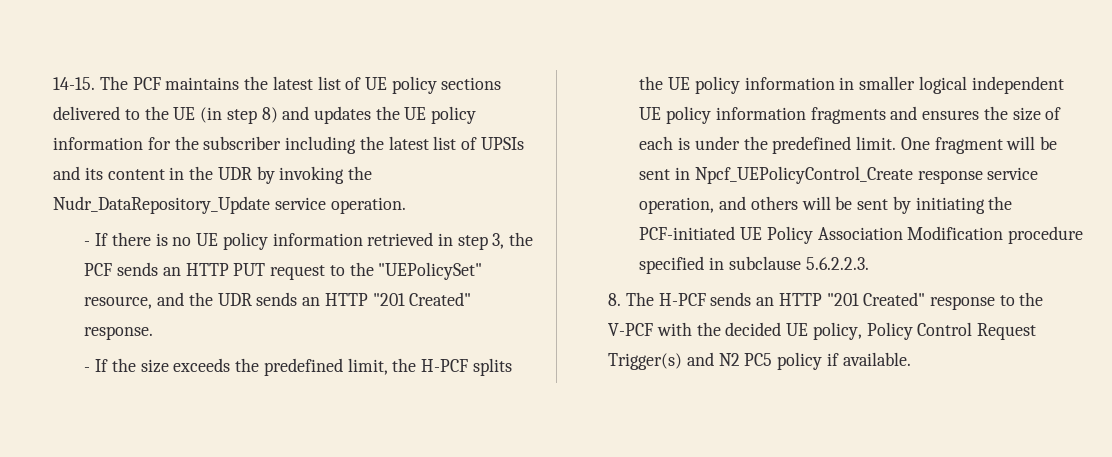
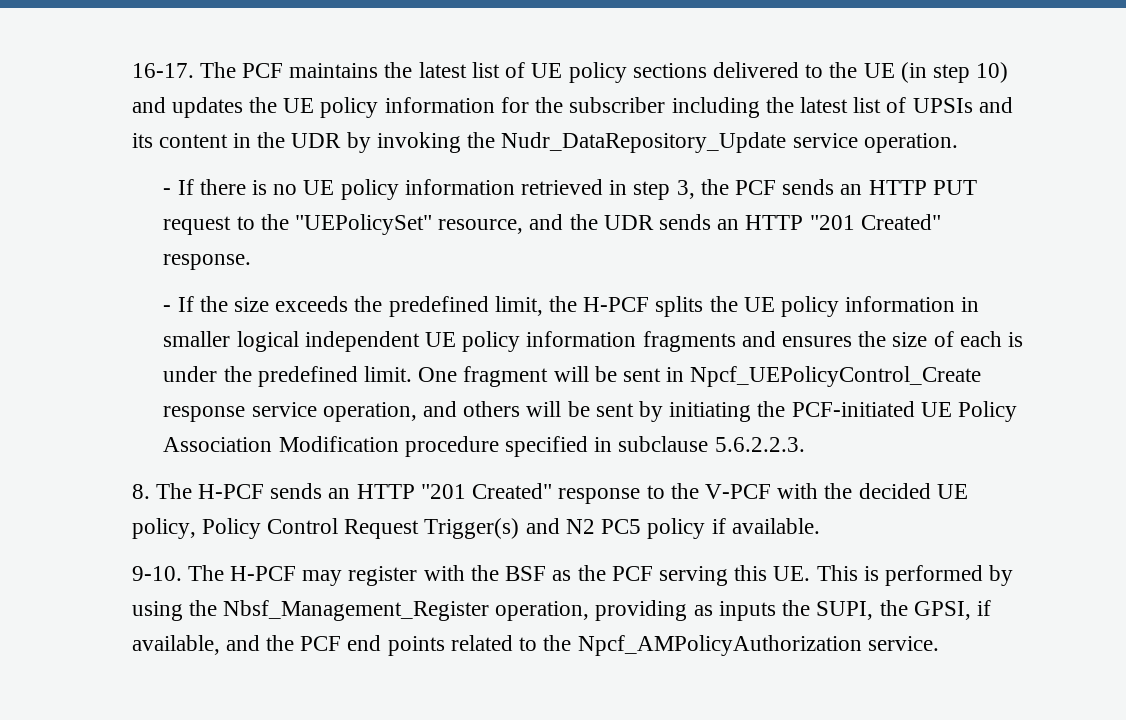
[53,77,96,90] 14-15. -> [131,63,194,78] 16-17.
[261,107,278,123] 8) -> [976,62,1009,83] 10)
(911, 359) none -> [131,565,1014,586] [131,600,991,621] [131,635,939,656] // 9-10. The H-PCF may register with the BSF as the PCF serving this UE. This is performed by using the Nbsf_Management_Register operation, providing as inputs the SUPI, the GPSI, if available, and the PCF end points related to the Npcf_AMPolicyAuthorization service.

